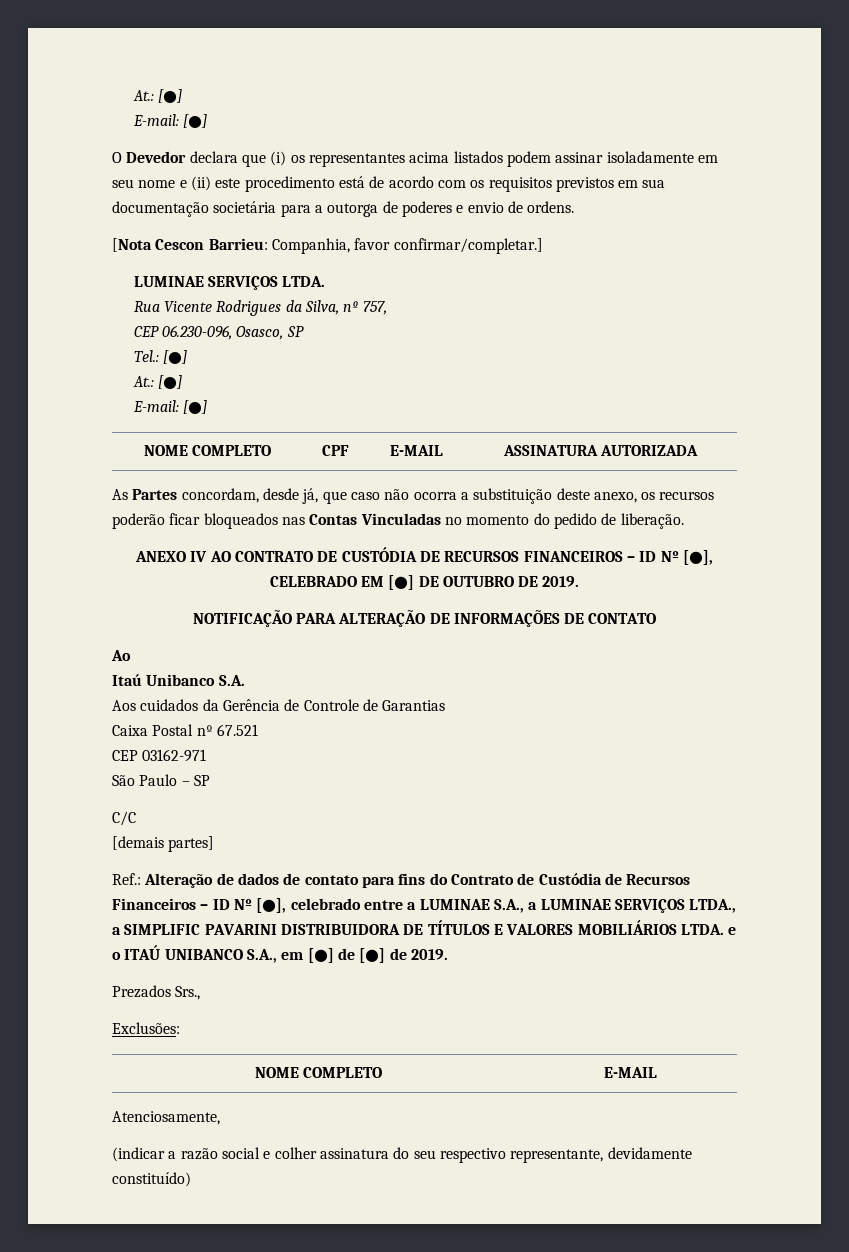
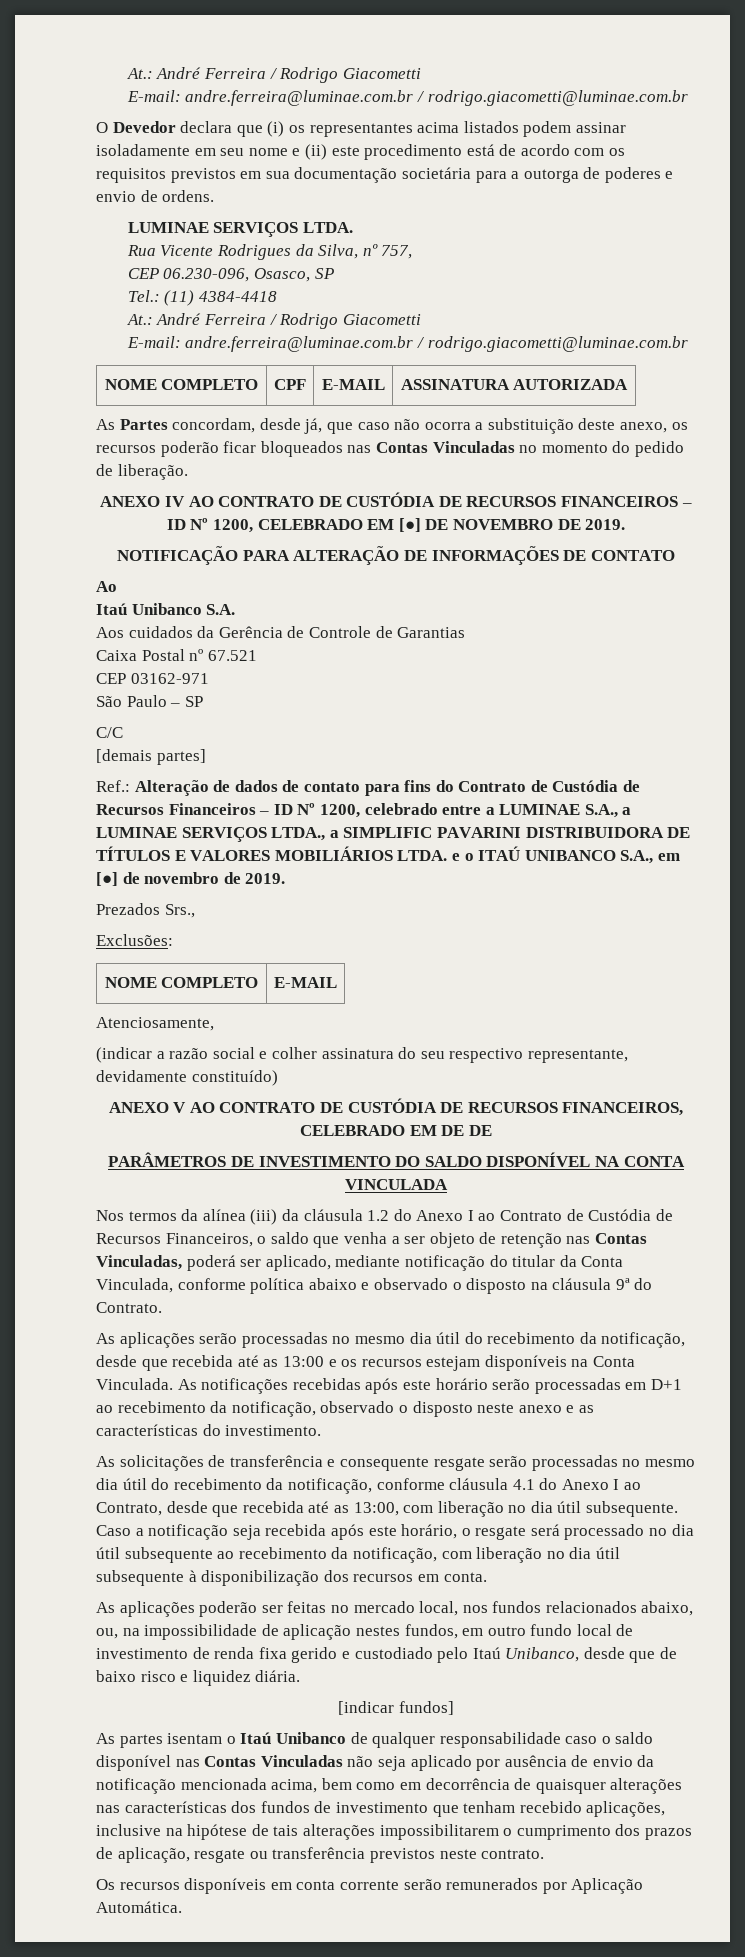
[132,89,183,103] [132,114,208,128] At.: [●] // E-mail: [●] -> [126,67,421,83] [126,90,688,106] At.: André Ferreira / Rodrigo Giacometti // E-mail: andre.ferreira@luminae.com.br / rodrigo.giacometti@luminae.com.br
[112,238,543,254] // [Nota Cescon Barrieu: Companhia, favor confirmar/completar.] -> (215, 196) none
[163,350,188,364] [132,375,183,389] [132,400,208,414] [●] // At.: [●] // E-mail: [●] -> [164,290,278,306] [126,313,421,329] [126,336,688,352] (11) 4384-4418 // At.: André Ferreira / Rodrigo Giacometti // E-mail: andre.ferreira@luminae.com.br / rodrigo.giacometti@luminae.com.br
[682,550,713,565] [●], -> [213,519,254,533] 1200,
[442,576,514,587] OUTUBRO -> [452,519,553,530] NOVEMBRO
[256,898,287,913] [●], -> [319,804,360,818] 1200,
[359,948,386,963] [●] -> [144,872,220,884] novembro
(191, 1179) none -> [108,1098,684,1116] [300,1125,492,1136] [108,1152,685,1167] [345,1179,448,1190] [96,1209,673,1225] [96,1232,648,1248] [96,1255,624,1271] [96,1278,653,1294] [96,1302,162,1313] [96,1332,686,1348] [96,1355,636,1371] [96,1378,682,1394] [96,1401,594,1417] [96,1424,322,1436] [96,1455,695,1471] [96,1478,642,1494] [96,1501,679,1517] [96,1524,694,1540] [96,1547,620,1563] [96,1570,487,1586] [96,1601,694,1617] [96,1624,634,1640] [96,1647,678,1663] [96,1670,301,1686] [338,1701,454,1715] [96,1732,654,1748] [96,1755,655,1771] [96,1778,683,1794] [96,1801,666,1817] [96,1824,692,1840] [96,1847,545,1863] [96,1878,644,1894] [96,1901,182,1913] // ANEXO V AO CONTRATO DE CUSTÓDIA DE RECURSOS FINANCEIROS, CELEBRADO EM DE DE // PARÂMETROS DE INVESTIMENTO DO SALDO DISPONÍVEL NA CONTA VINCULADA // Nos termos da alínea (iii) da cláusula 1.2 do Anexo I ao Contrato de Custódia de Recursos Financeiros, o saldo que venha a ser objeto de retenção nas Contas Vinculadas, poderá ser aplicado, mediante notificação do titular da Conta Vinculada, conforme política abaixo e observado o disposto na cláusula 9ª do Contrato. // As aplicações serão processadas no mesmo dia útil do recebimento da notificação, desde que recebida até as 13:00 e os recursos estejam disponíveis na Conta Vinculada. As notificações recebidas após este horário serão processadas em D+1 ao recebimento da notificação, observado o disposto neste anexo e as características do investimento. // As solicitações de transferência e consequente resgate serão processadas no mesmo dia útil do recebimento da notificação, conforme cláusula 4.1 do Anexo I ao Contrato, desde que recebida até as 13:00, com liberação no dia útil subsequente. Caso a notificação seja recebida após este horário, o resgate será processado no dia útil subsequente ao recebimento da notificação, com liberação no dia útil subsequente à disponibilização dos recursos em conta. // As aplicações poderão ser feitas no mercado local, nos fundos relacionados abaixo, ou, na impossibilidade de aplicação nestes fundos, em outro fundo local de investimento de renda fixa gerido e custodiado pelo Itaú Unibanco, desde que de baixo risco e liquidez diária. // [indicar fundos] // As partes isentam o Itaú Unibanco de qualquer responsabilidade caso o saldo disponível nas Contas Vinculadas não seja aplicado por ausência de envio da notificação mencionada acima, bem como em decorrência de quaisquer alterações nas características dos fundos de investimento que tenham recebido aplicações, inclusive na hipótese de tais alterações impossibilitarem o cumprimento dos prazos de aplicação, resgate ou transferência previstos neste contrato. // Os recursos disponíveis em conta corrente serão remunerados por Aplicação Automática.

